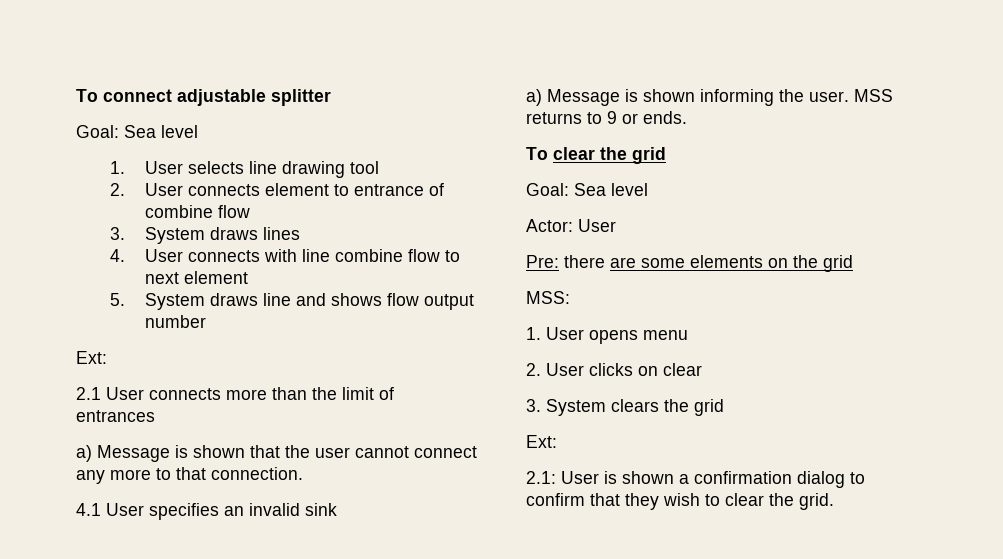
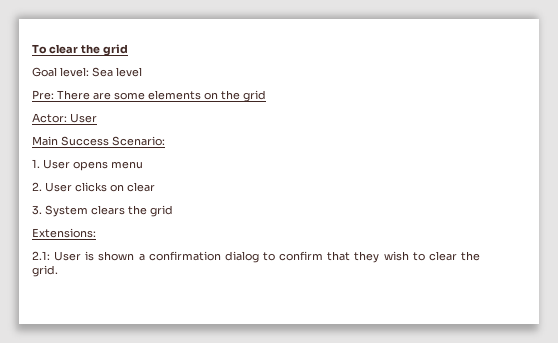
[76,89,331,106] [76,125,198,138] [110,161,379,178] [110,183,444,196] [144,205,250,218] [110,227,300,244] [110,249,460,262] [144,271,248,284] [110,293,474,310] [144,315,206,328] [76,351,107,364] [76,387,394,400] [76,410,155,422] [76,445,477,462] [76,467,303,484] [76,503,337,520] [526,89,893,106] [526,111,687,124] [526,147,548,160] To connect adjustable splitter // Goal: Sea level // 1. User selects line drawing tool // 2. User connects element to entrance of combine flow // 3. System draws lines // 4. User connects with line combine flow to next element // 5. System draws line and shows flow output number // Ext: // 2.1 User connects more than the limit of entrances // a) Message is shown that the user cannot connect any more to that connection. // 4.1 User specifies an invalid sink // a) Message is shown informing the user. MSS returns to 9 or ends. // To -> [32,44,47,54] To
[526,183,648,196] [526,219,616,232] Goal: Sea level // Actor: User -> [32,67,142,77] Goal level: Sea level
[564,255,605,268] there -> [57,90,90,100] There
[526,291,570,304] MSS: -> [32,113,97,123] [32,136,165,146] Actor: User // Main Success Scenario:
[526,435,557,448] Ext: -> [32,228,96,238] Extensions:

